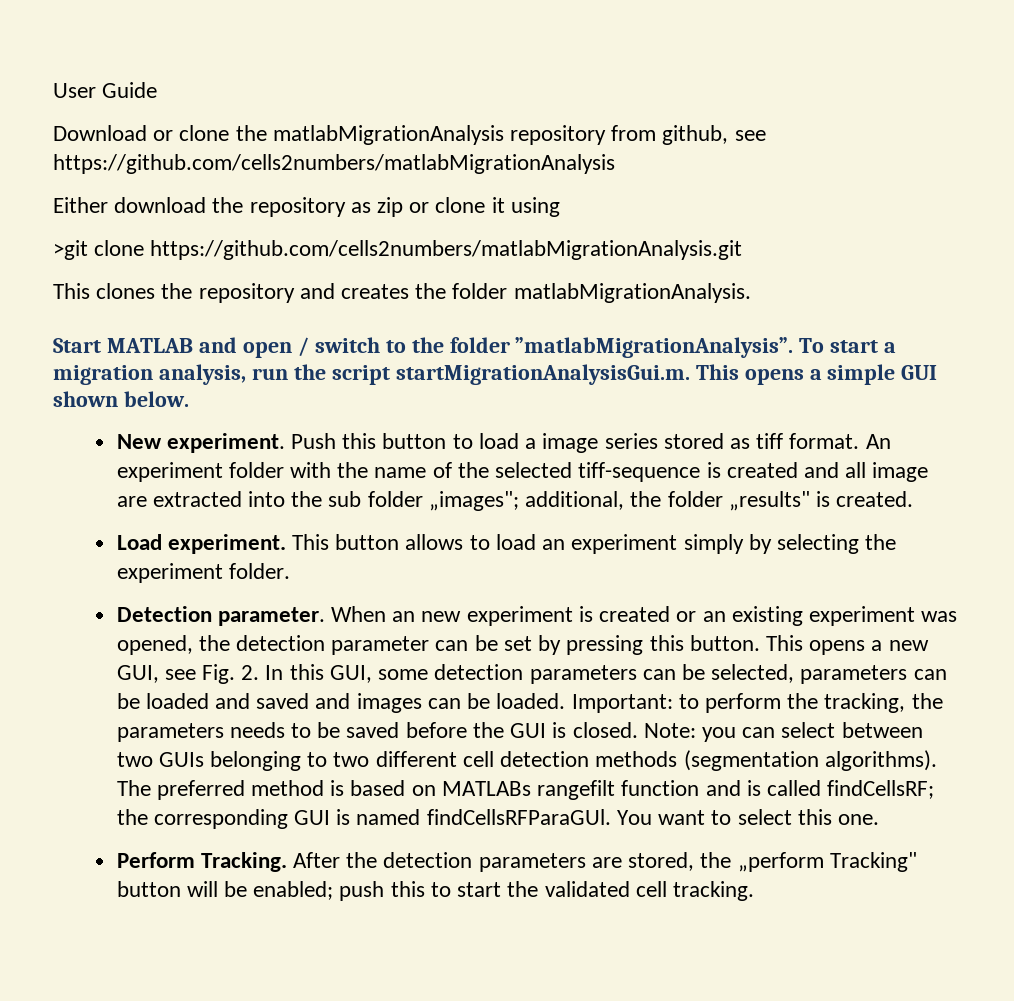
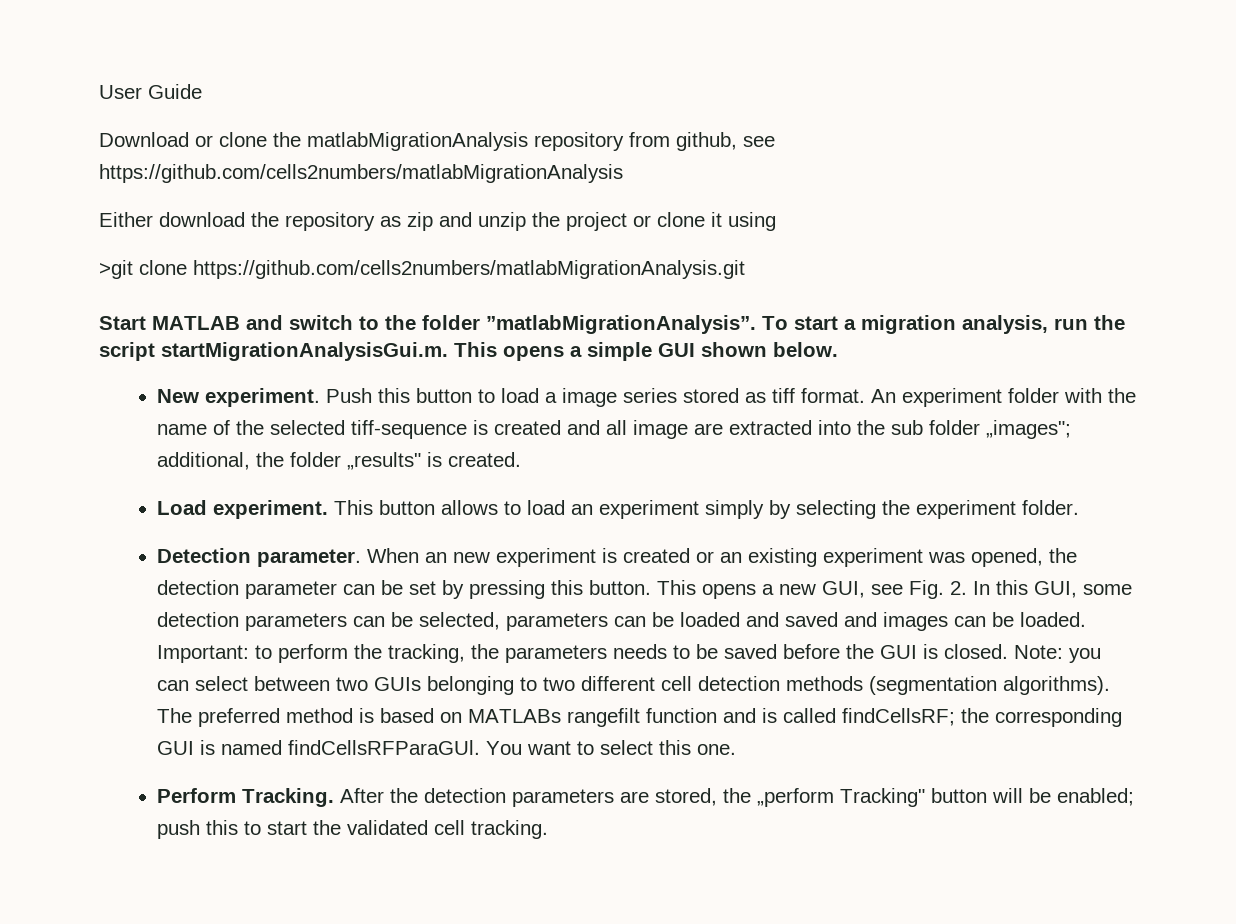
(404, 207) none -> [439,212,627,231] and unzip the project
[53,283,751,303] // This clones the repository and creates the folder matlabMigrationAnalysis. -> (745, 269) none
[242,337,309,358] open / -> (283, 322) none

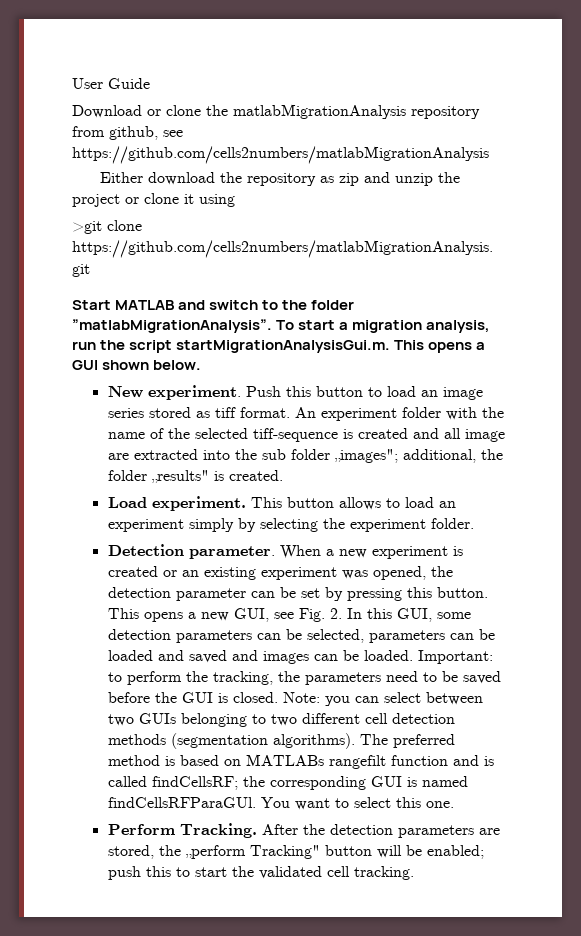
[587,342,652,361] simple -> (486, 346) none
[544,392,557,403] a -> [420,390,438,397] an
[424,552,447,563] an -> [325,549,334,556] a
[612,644,667,659] needs -> [385,671,418,682] need

